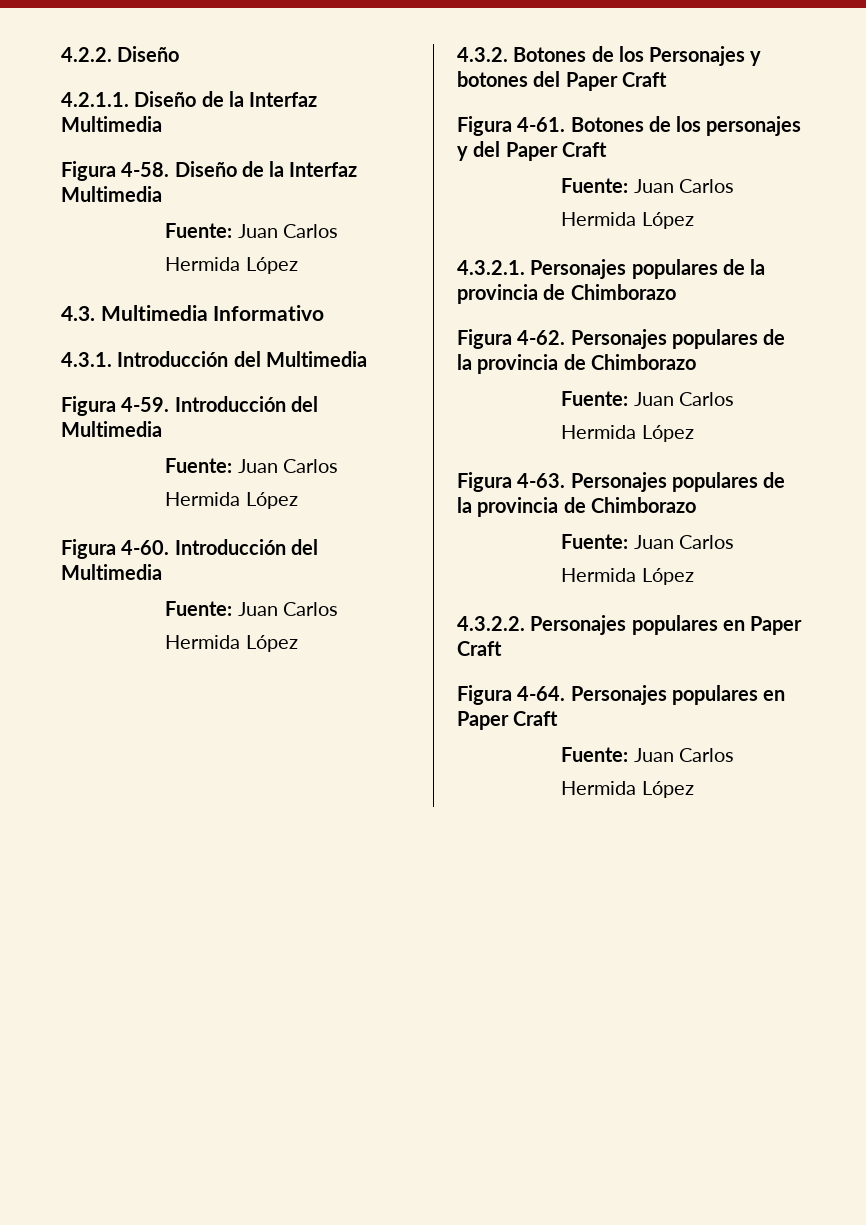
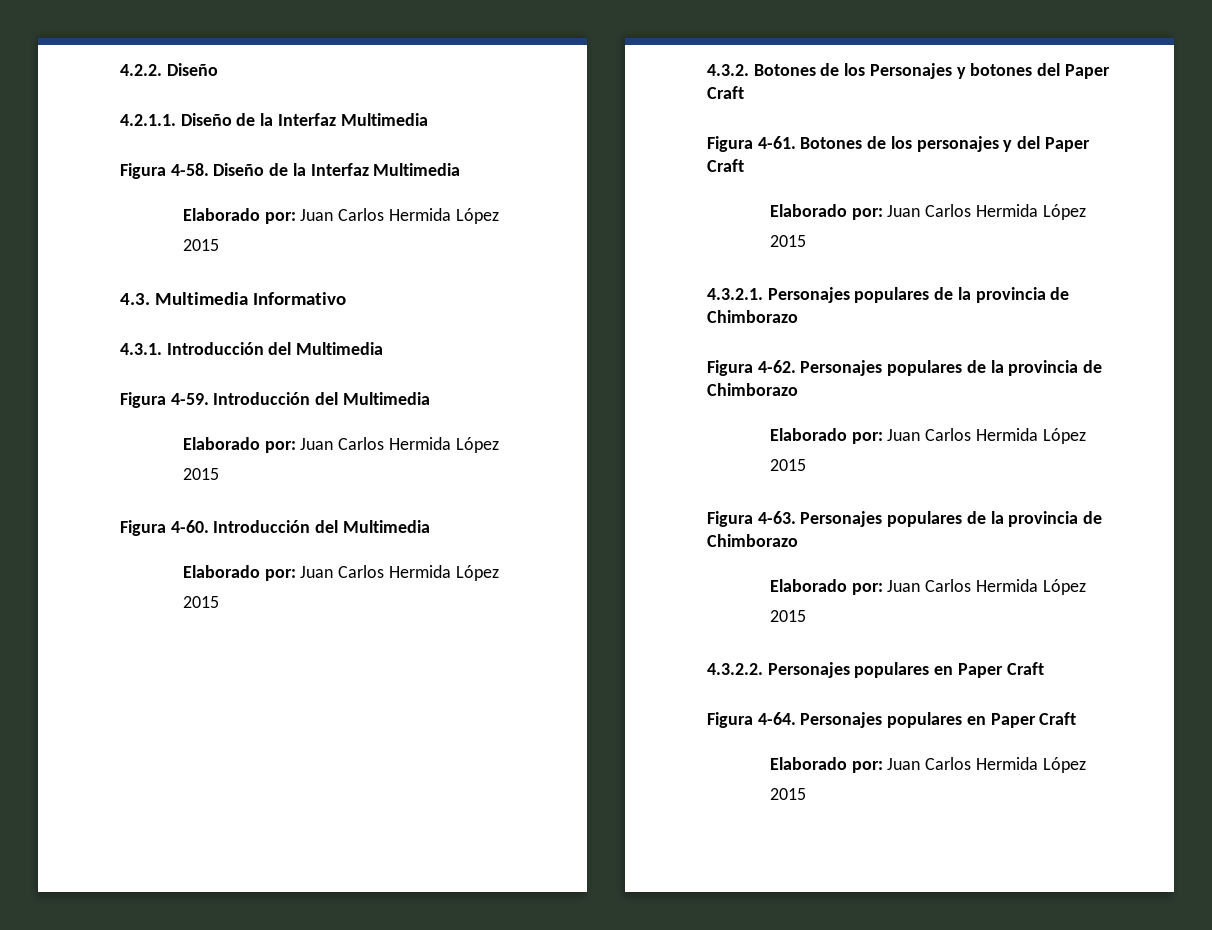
[165,223,338,238] [165,257,298,274] Fuente: Juan Carlos Hermida López -> [182,208,499,224] [182,239,219,251] Elaborado por: Juan Carlos Hermida López 2015
[165,458,338,473] [165,492,298,509] Fuente: Juan Carlos Hermida López -> [182,437,499,453] [182,468,219,480] Elaborado por: Juan Carlos Hermida López 2015
[165,601,338,616] [165,635,298,652] Fuente: Juan Carlos Hermida López -> [182,565,499,581] [182,596,219,608] Elaborado por: Juan Carlos Hermida López 2015
[561,178,734,193] [561,212,694,229] Fuente: Juan Carlos Hermida López -> [769,204,1086,220] [769,235,806,247] Elaborado por: Juan Carlos Hermida López 2015
[561,391,734,406] [561,425,694,442] Fuente: Juan Carlos Hermida López -> [769,428,1086,444] [769,459,806,471] Elaborado por: Juan Carlos Hermida López 2015
[561,534,734,549] [561,568,694,585] Fuente: Juan Carlos Hermida López -> [769,579,1086,595] [769,610,806,622] Elaborado por: Juan Carlos Hermida López 2015
[561,747,734,762] [561,781,694,798] Fuente: Juan Carlos Hermida López -> [769,757,1086,773] [769,788,806,800] Elaborado por: Juan Carlos Hermida López 2015

